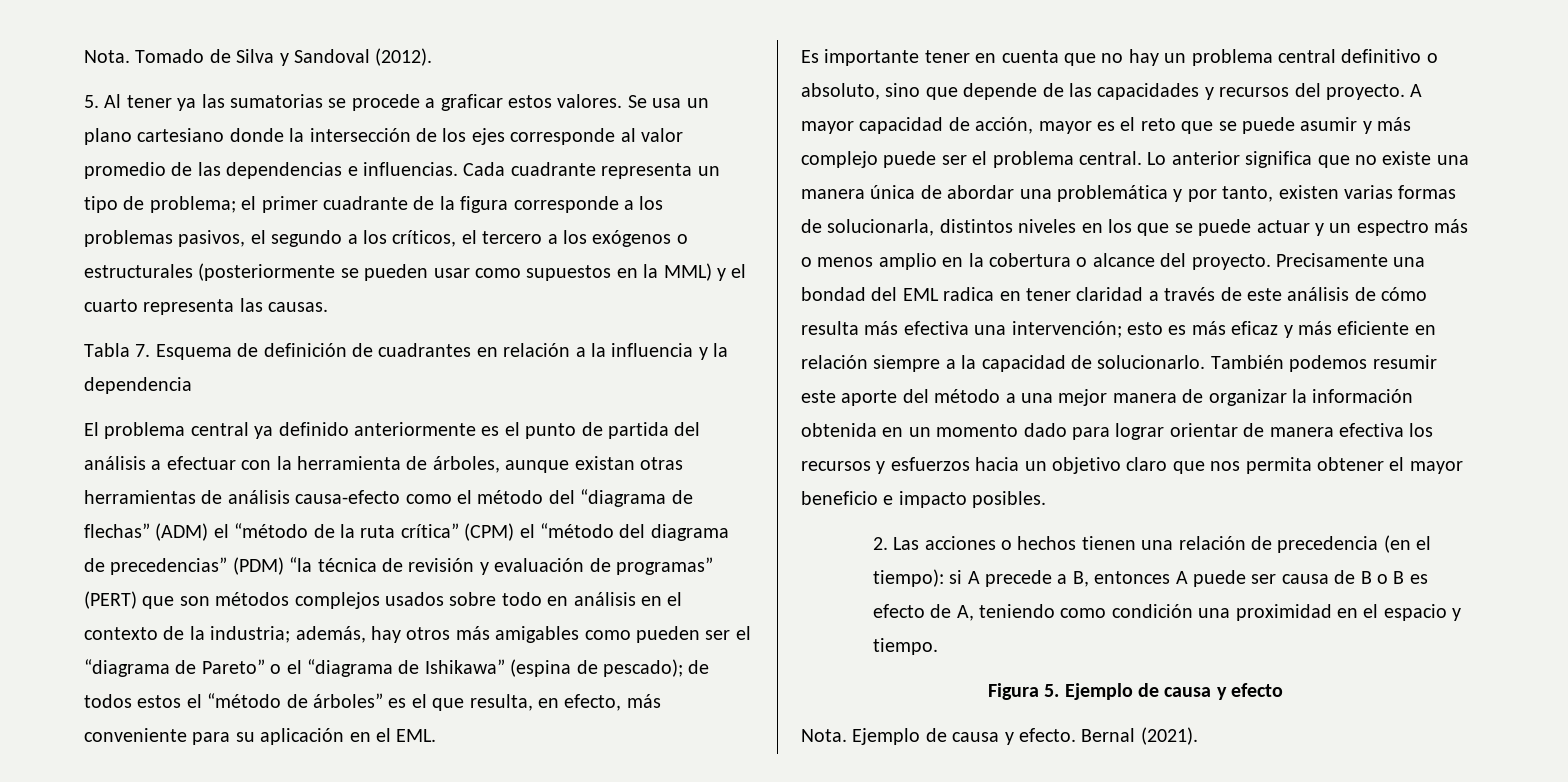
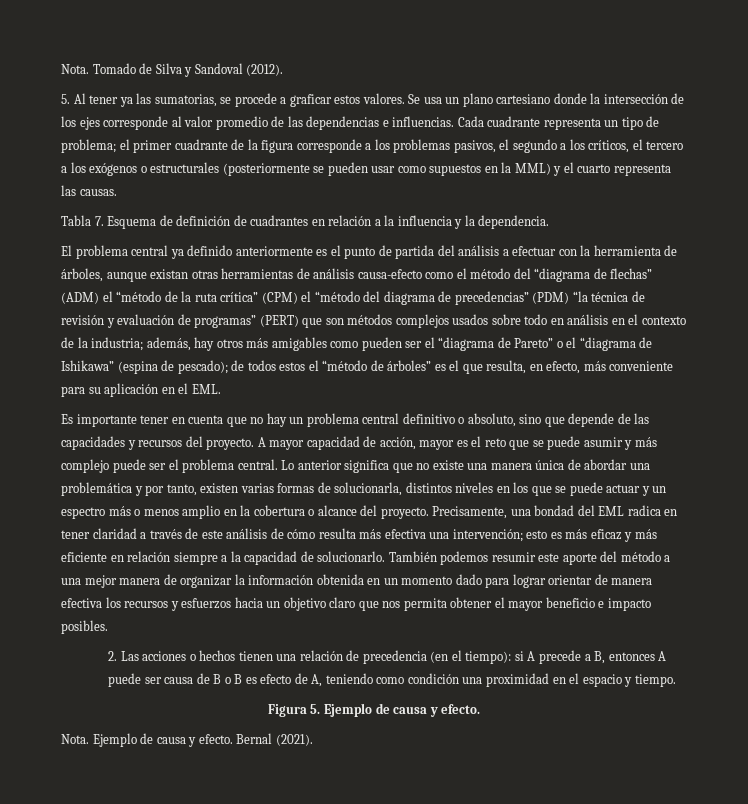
[230,94,323,108] sumatorias -> [154,94,217,107] sumatorias,
[84,377,192,394] dependencia -> [478,215,550,229] dependencia.
[1276,253,1388,267] Precisamente -> [432,506,508,519] Precisamente,
[1231,683,1284,697] efecto -> [441,704,481,714] efecto.

